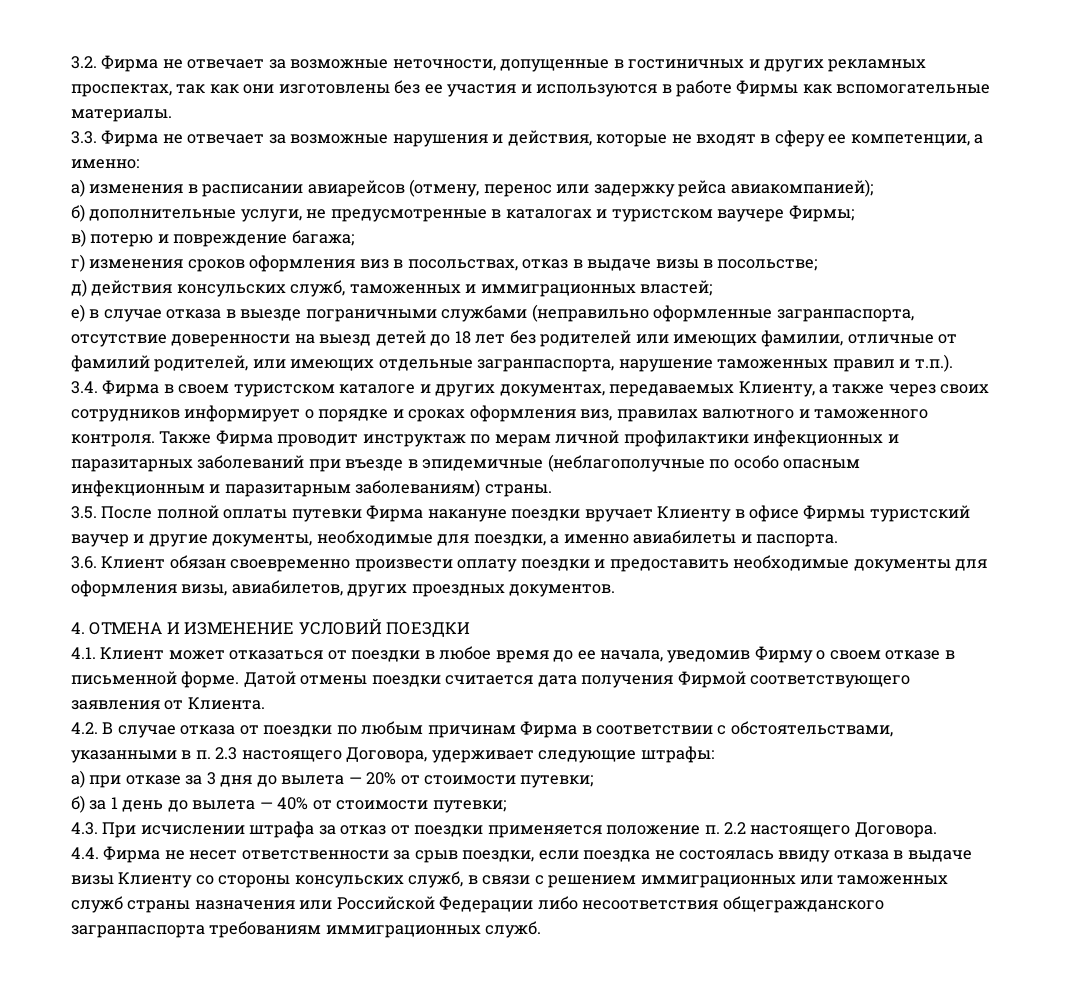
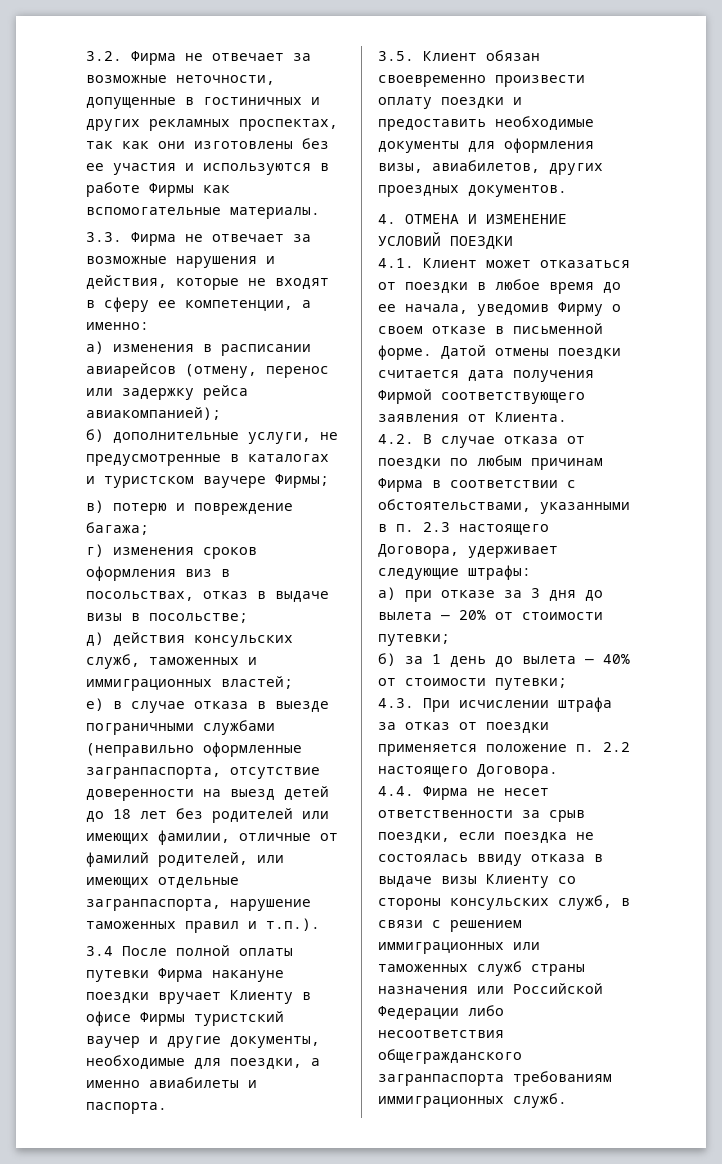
[71,380,990,397] [71,405,929,422] [71,430,899,447] [71,454,861,472] [71,479,552,497] [71,506,97,519] 3.4. Фирма в своем туристском каталоге и других документах, передаваемых Клиенту, а также через своих сотрудников информирует о порядке и сроках оформления виз, правилах валютного и таможенного контроля. Также Фирма проводит инструктаж по мерам личной профилактики инфекционных и паразитарных заболеваний при въезде в эпидемичные (неблагополучные по особо опасным инфекционным и паразитарным заболеваниям) страны. // 3.5. -> [86,946,113,956] 3.4
[71,556,97,569] 3.6. -> [378,51,414,61] 3.5.

